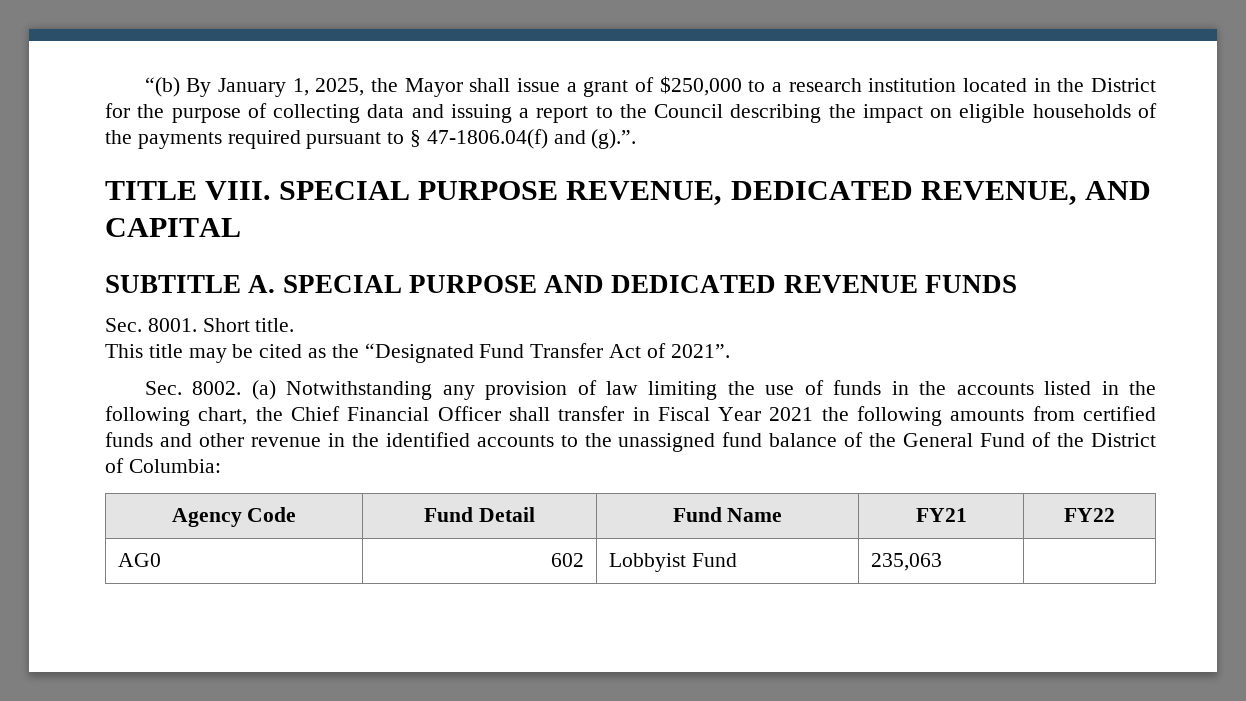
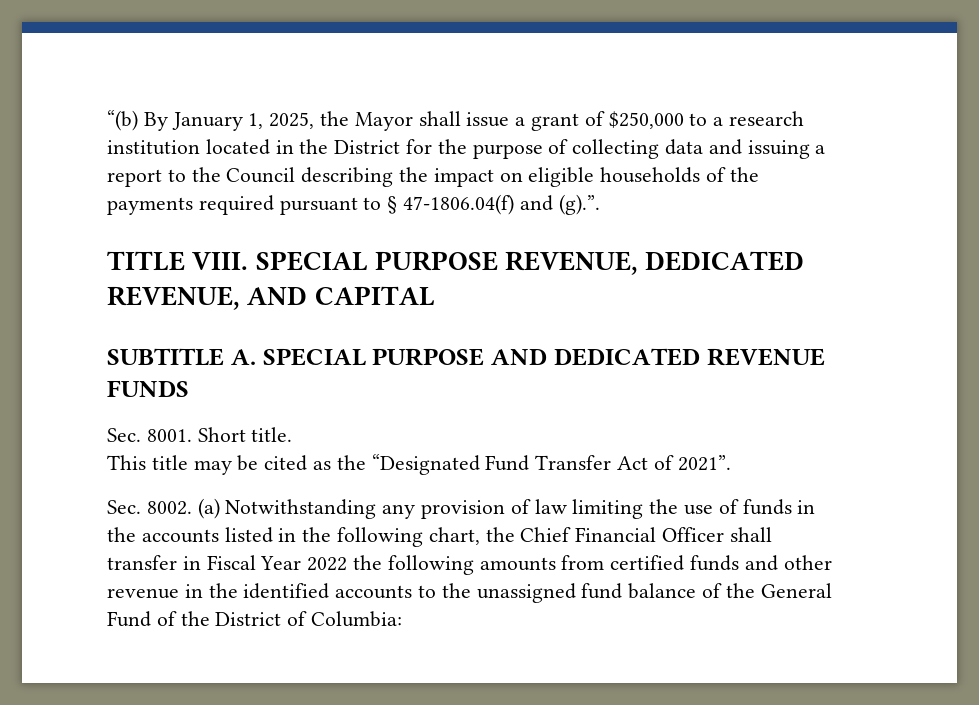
[769,407,814,421] 2021 -> [307,557,348,571] 2022
[171,507,297,527] [424,507,535,522] [672,507,783,522] [915,508,967,522] [1064,508,1115,522] [118,553,162,567] [550,553,584,567] [609,553,738,572] [871,553,943,571] // Agency Code | Fund Detail | Fund Name | FY21 | FY22 // AG0 | 602 | Lobbyist Fund | 235,063 | -> (403, 619) none

